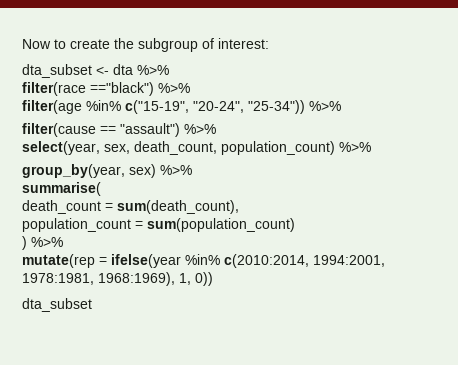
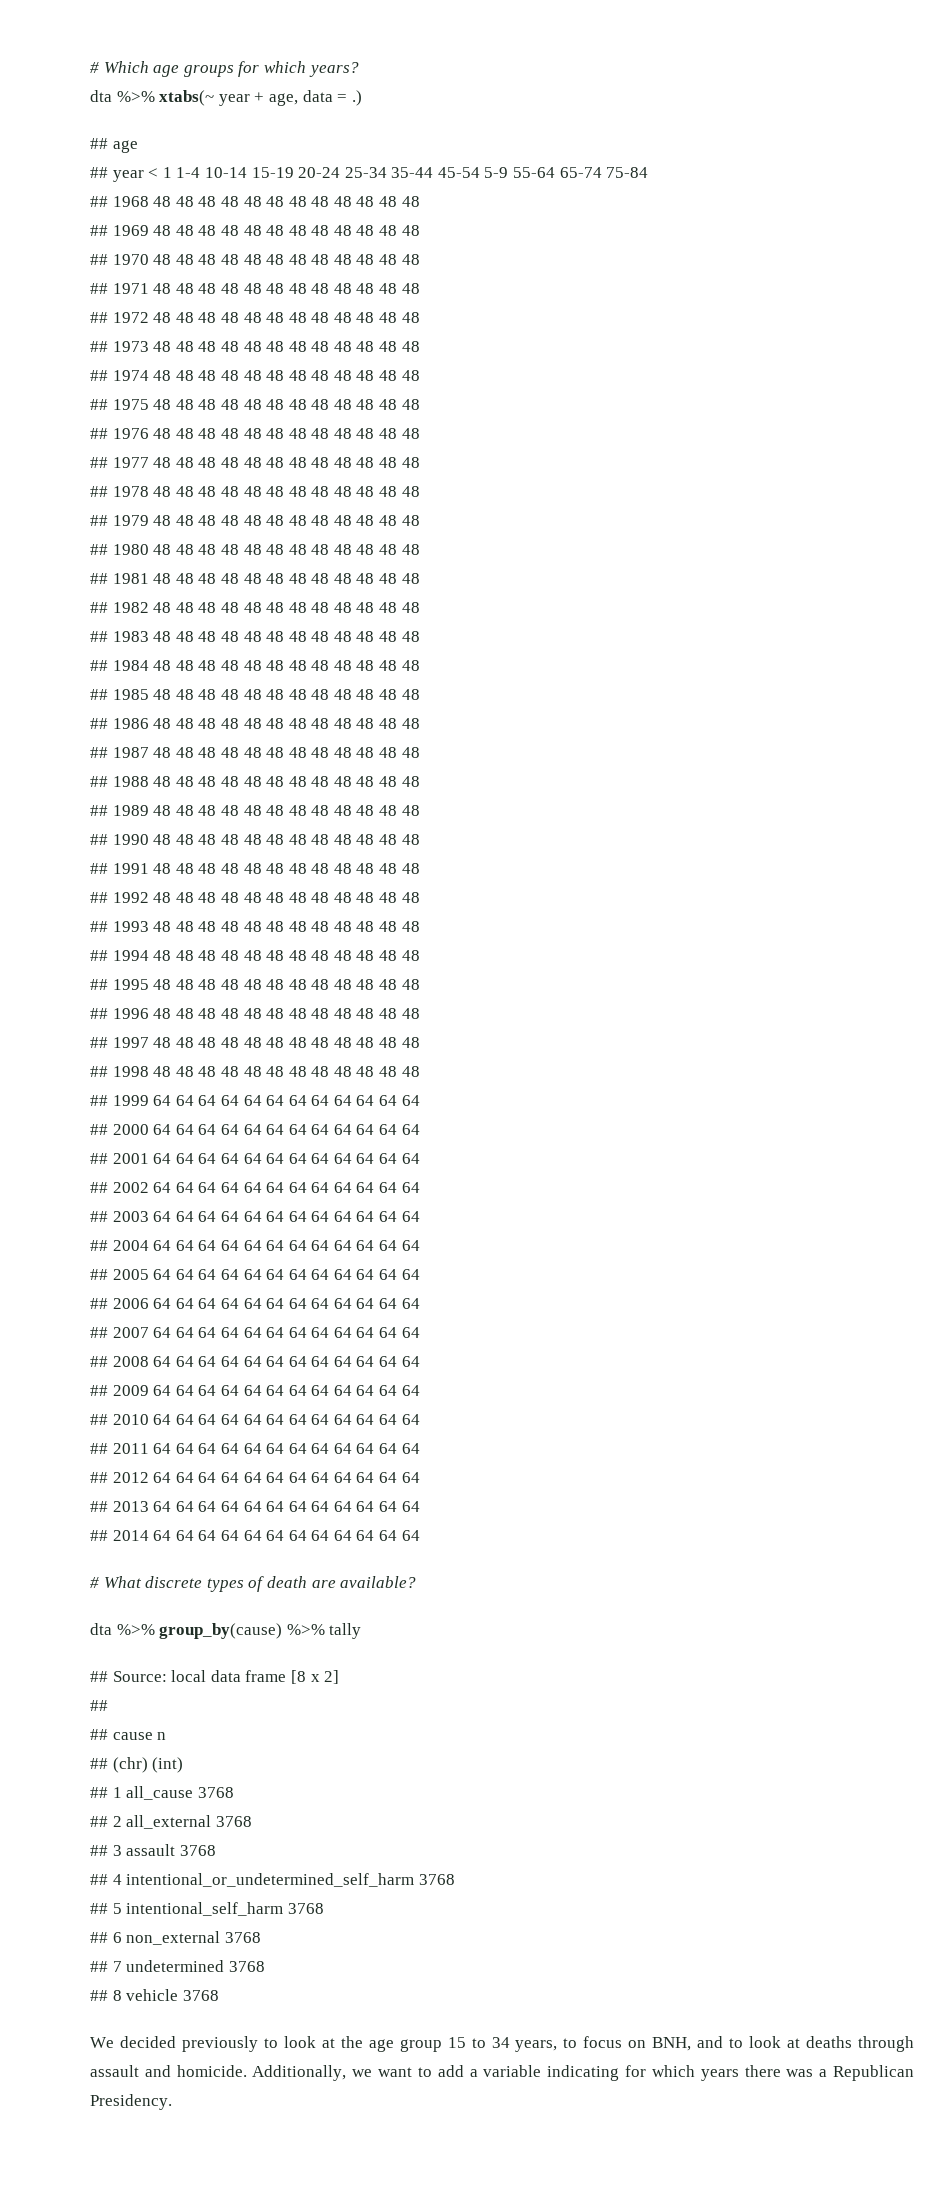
[22,38,269,52] [22,64,169,78] [22,82,190,96] [22,100,341,114] [22,123,216,137] [22,141,371,155] [22,164,192,178] [22,182,101,196] [22,200,239,214] [22,218,295,232] [22,236,63,250] [22,254,385,268] [22,272,213,286] [22,298,92,312] Now to create the subgroup of interest: // dta_subset <- dta %>% // filter(race =="black") %>% // filter(age %in% c("15-19", "20-24", "25-34")) %>% // filter(cause == "assault") %>% // select(year, sex, death_count, population_count) %>% // group_by(year, sex) %>% // summarise( // death_count = sum(death_count), // population_count = sum(population_count) // ) %>% // mutate(rep = ifelse(year %in% c(2010:2014, 1994:2001, 1978:1981, 1968:1969), 1, 0)) // dta_subset -> [90,61,359,77] [90,90,362,106] [90,138,138,153] [90,167,649,182] [90,196,420,207] [90,225,420,236] [90,254,420,265] [90,283,420,294] [90,312,420,323] [90,341,420,352] [90,370,420,381] [90,399,420,410] [90,428,420,439] [90,457,420,468] [90,486,420,497] [90,515,420,526] [90,544,420,555] [90,573,420,584] [90,602,420,613] [90,631,420,642] [90,660,420,671] [90,689,420,700] [90,718,420,729] [90,747,420,758] [90,776,420,787] [90,805,420,816] [90,834,420,845] [90,863,420,874] [90,892,420,903] [90,921,420,932] [90,950,420,961] [90,979,420,990] [90,1008,420,1019] [90,1037,420,1048] [90,1066,420,1077] [90,1095,420,1106] [90,1124,420,1135] [90,1153,420,1164] [90,1182,420,1193] [90,1211,420,1222] [90,1240,420,1251] [90,1269,420,1280] [90,1298,420,1309] [90,1327,420,1338] [90,1356,420,1367] [90,1385,420,1396] [90,1414,420,1425] [90,1443,420,1454] [90,1472,420,1483] [90,1501,420,1512] [90,1530,420,1541] [90,1576,417,1592] [90,1623,362,1639] [90,1670,340,1684] [90,1700,108,1711] [90,1729,167,1740] [90,1757,184,1773] [90,1786,234,1800] [90,1815,252,1829] [90,1844,216,1856] [90,1873,455,1887] [90,1902,324,1916] [90,1931,261,1945] [90,1960,265,1972] [90,1989,219,2001] [90,2036,915,2052] [90,2065,915,2081] [90,2094,172,2110] # Which age groups for which years? // dta %>% xtabs(~ year + age, data = .) // ## age // ## year < 1 1-4 10-14 15-19 20-24 25-34 35-44 45-54 5-9 55-64 65-74 75-84 // ## 1968 48 48 48 48 48 48 48 48 48 48 48 48 // ## 1969 48 48 48 48 48 48 48 48 48 48 48 48 // ## 1970 48 48 48 48 48 48 48 48 48 48 48 48 // ## 1971 48 48 48 48 48 48 48 48 48 48 48 48 // ## 1972 48 48 48 48 48 48 48 48 48 48 48 48 // ## 1973 48 48 48 48 48 48 48 48 48 48 48 48 // ## 1974 48 48 48 48 48 48 48 48 48 48 48 48 // ## 1975 48 48 48 48 48 48 48 48 48 48 48 48 // ## 1976 48 48 48 48 48 48 48 48 48 48 48 48 // ## 1977 48 48 48 48 48 48 48 48 48 48 48 48 // ## 1978 48 48 48 48 48 48 48 48 48 48 48 48 // ## 1979 48 48 48 48 48 48 48 48 48 48 48 48 // ## 1980 48 48 48 48 48 48 48 48 48 48 48 48 // ## 1981 48 48 48 48 48 48 48 48 48 48 48 48 // ## 1982 48 48 48 48 48 48 48 48 48 48 48 48 // ## 1983 48 48 48 48 48 48 48 48 48 48 48 48 // ## 1984 48 48 48 48 48 48 48 48 48 48 48 48 // ## 1985 48 48 48 48 48 48 48 48 48 48 48 48 // ## 1986 48 48 48 48 48 48 48 48 48 48 48 48 // ## 1987 48 48 48 48 48 48 48 48 48 48 48 48 // ## 1988 48 48 48 48 48 48 48 48 48 48 48 48 // ## 1989 48 48 48 48 48 48 48 48 48 48 48 48 // ## 1990 48 48 48 48 48 48 48 48 48 48 48 48 // ## 1991 48 48 48 48 48 48 48 48 48 48 48 48 // ## 1992 48 48 48 48 48 48 48 48 48 48 48 48 // ## 1993 48 48 48 48 48 48 48 48 48 48 48 48 // ## 1994 48 48 48 48 48 48 48 48 48 48 48 48 // ## 1995 48 48 48 48 48 48 48 48 48 48 48 48 // ## 1996 48 48 48 48 48 48 48 48 48 48 48 48 // ## 1997 48 48 48 48 48 48 48 48 48 48 48 48 // ## 1998 48 48 48 48 48 48 48 48 48 48 48 48 // ## 1999 64 64 64 64 64 64 64 64 64 64 64 64 // ## 2000 64 64 64 64 64 64 64 64 64 64 64 64 // ## 2001 64 64 64 64 64 64 64 64 64 64 64 64 // ## 2002 64 64 64 64 64 64 64 64 64 64 64 64 // ## 2003 64 64 64 64 64 64 64 64 64 64 64 64 // ## 2004 64 64 64 64 64 64 64 64 64 64 64 64 // ## 2005 64 64 64 64 64 64 64 64 64 64 64 64 // ## 2006 64 64 64 64 64 64 64 64 64 64 64 64 // ## 2007 64 64 64 64 64 64 64 64 64 64 64 64 // ## 2008 64 64 64 64 64 64 64 64 64 64 64 64 // ## 2009 64 64 64 64 64 64 64 64 64 64 64 64 // ## 2010 64 64 64 64 64 64 64 64 64 64 64 64 // ## 2011 64 64 64 64 64 64 64 64 64 64 64 64 // ## 2012 64 64 64 64 64 64 64 64 64 64 64 64 // ## 2013 64 64 64 64 64 64 64 64 64 64 64 64 // ## 2014 64 64 64 64 64 64 64 64 64 64 64 64 // # What discrete types of death are available? // dta %>% group_by(cause) %>% tally // ## Source: local data frame [8 x 2] // ## // ## cause n // ## (chr) (int) // ## 1 all_cause 3768 // ## 2 all_external 3768 // ## 3 assault 3768 // ## 4 intentional_or_undetermined_self_harm 3768 // ## 5 intentional_self_harm 3768 // ## 6 non_external 3768 // ## 7 undetermined 3768 // ## 8 vehicle 3768 // We decided previously to look at the age group 15 to 34 years, to focus on BNH, and to look at deaths through assault and homicide. Additionally, we want to add a variable indicating for which years there was a Republican Presidency.

